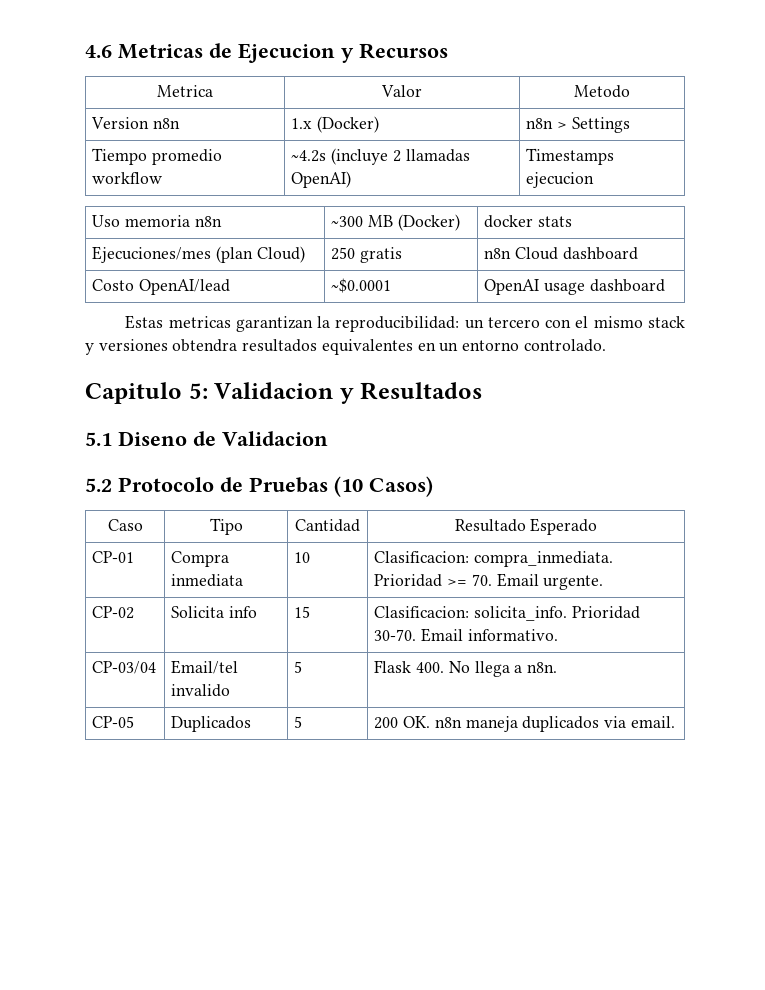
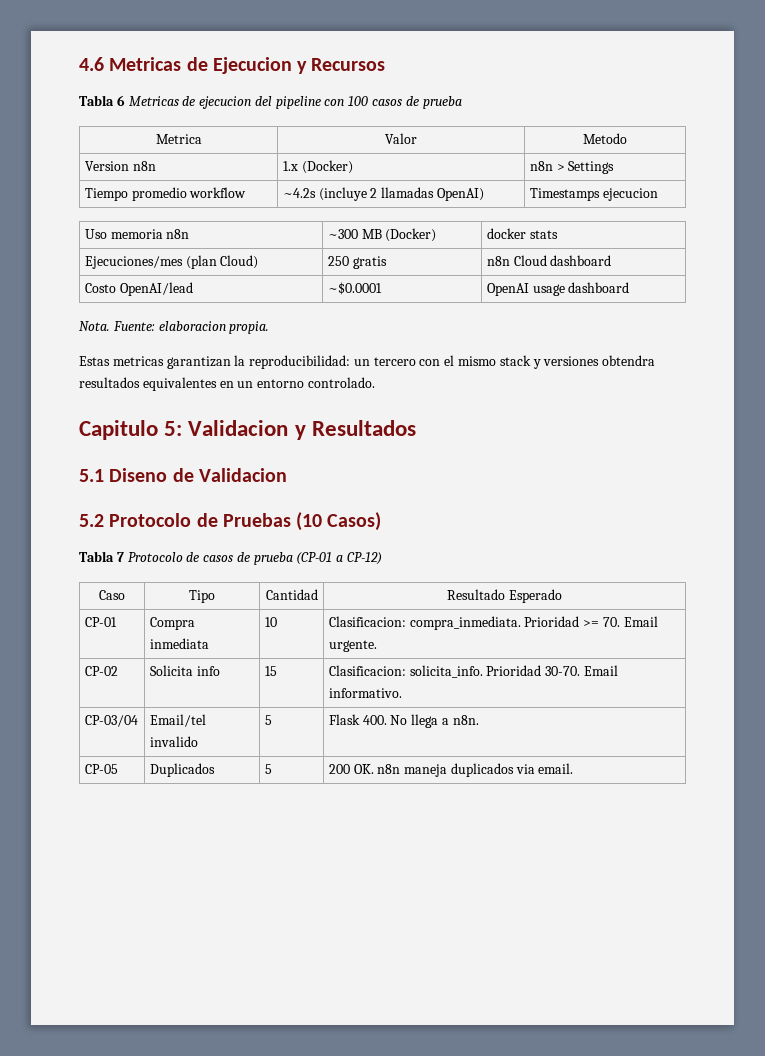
(448, 51) none -> [79,95,462,109] // Tabla 6 Metricas de ejecucion del pipeline con 100 casos de prueba
(665, 285) none -> [79,321,270,334] // Nota. Fuente: elaboracion propia.
(433, 486) none -> [79,551,383,565] // Tabla 7 Protocolo de casos de prueba (CP-01 a CP-12)

